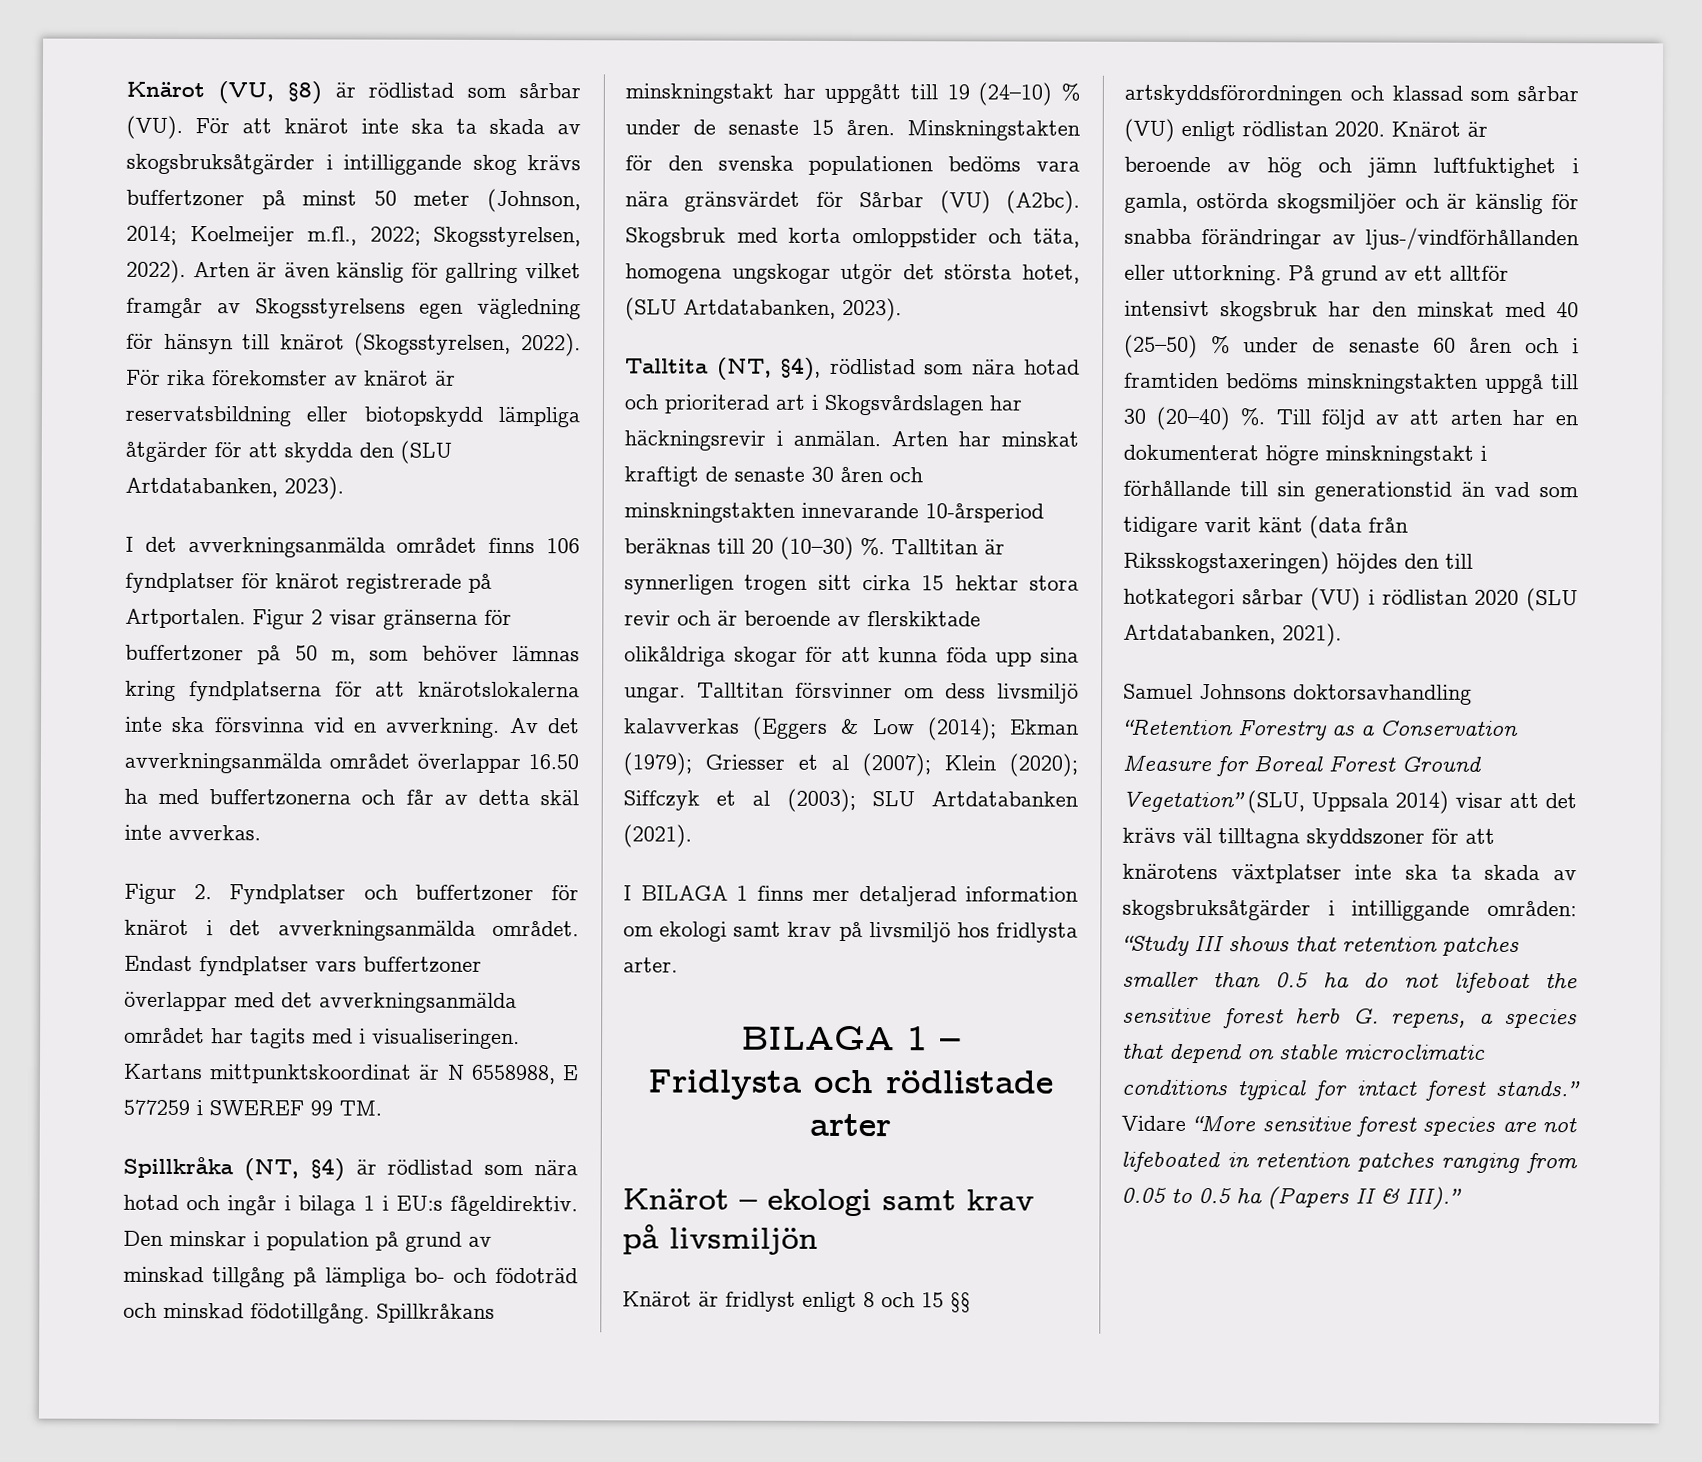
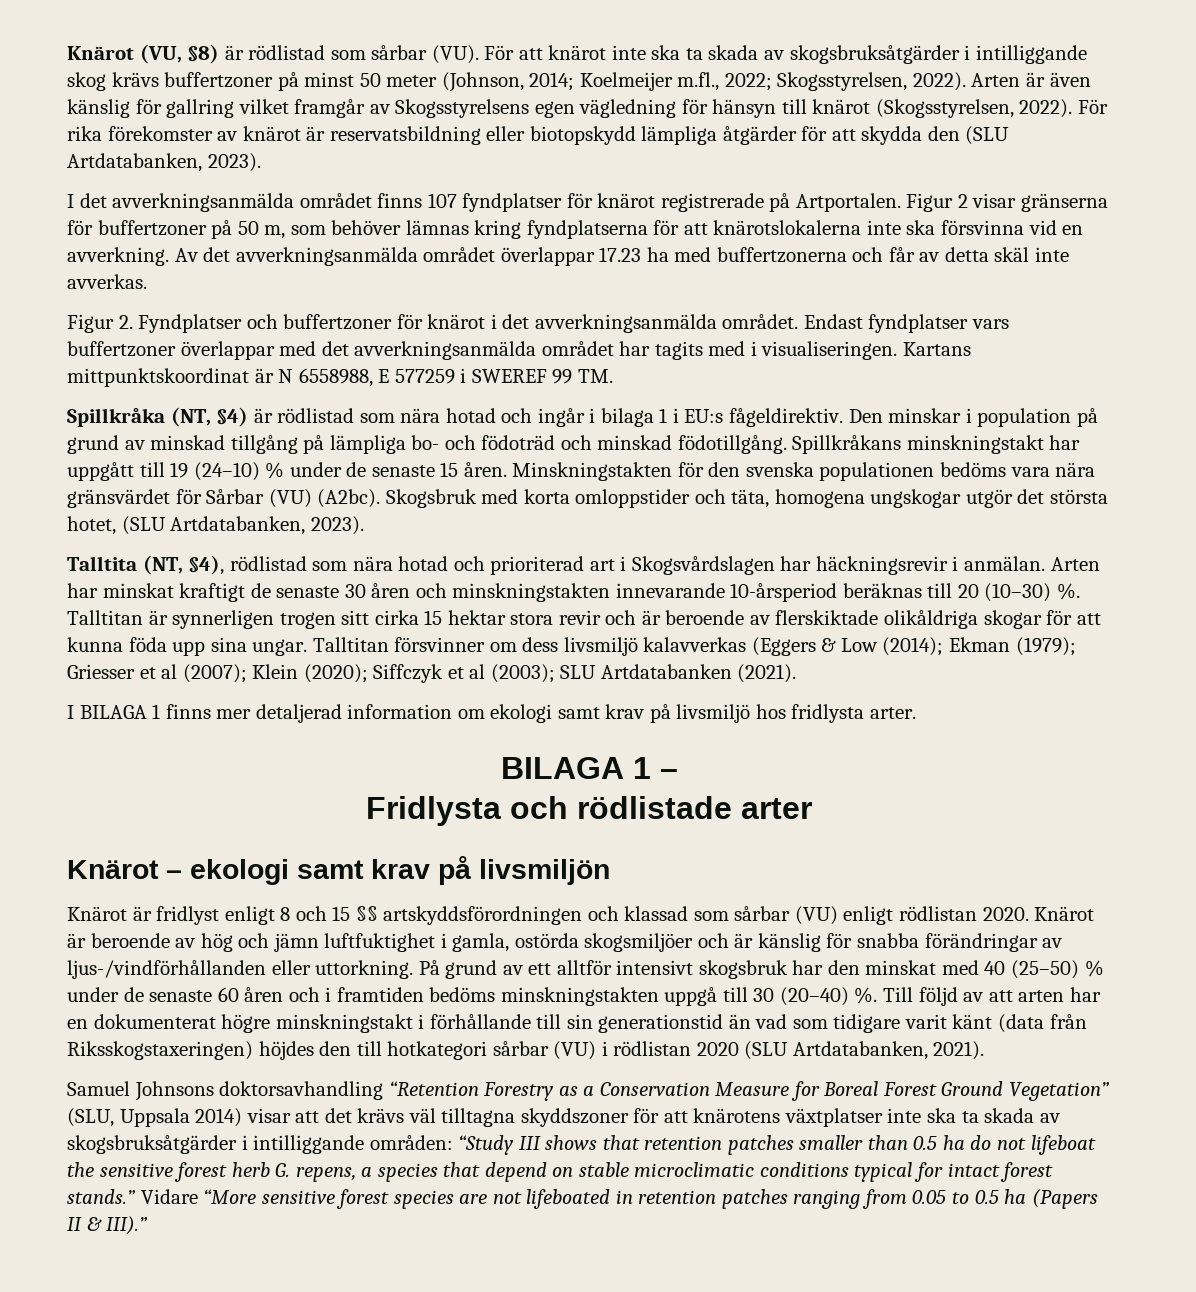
[546,538,580,554] 106 -> [427,193,457,208] 107
[528,754,579,770] 16.50 -> [599,247,642,262] 17.23

